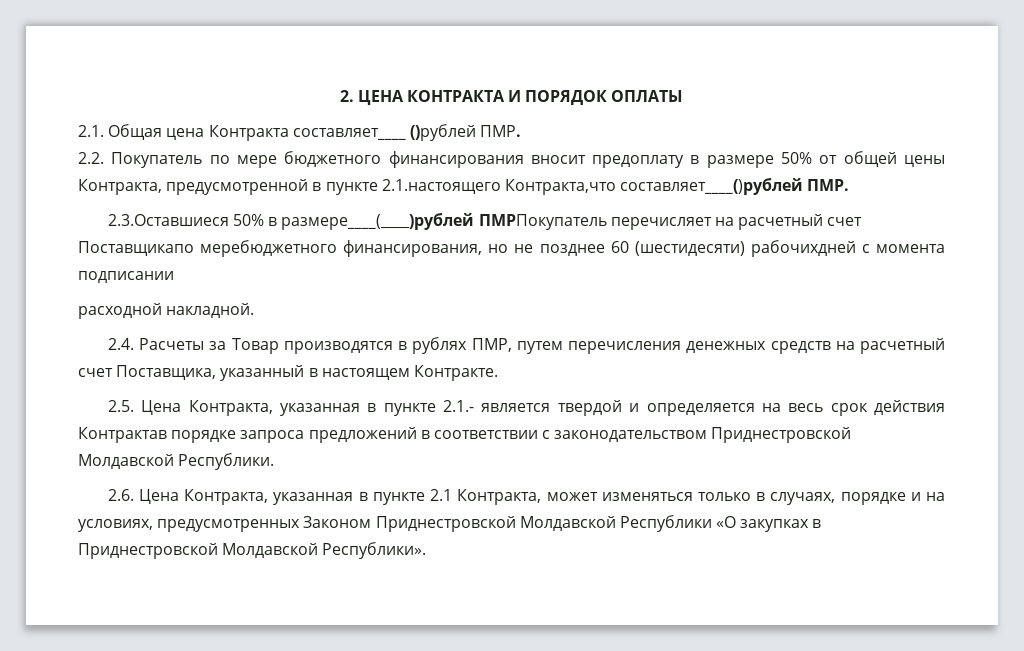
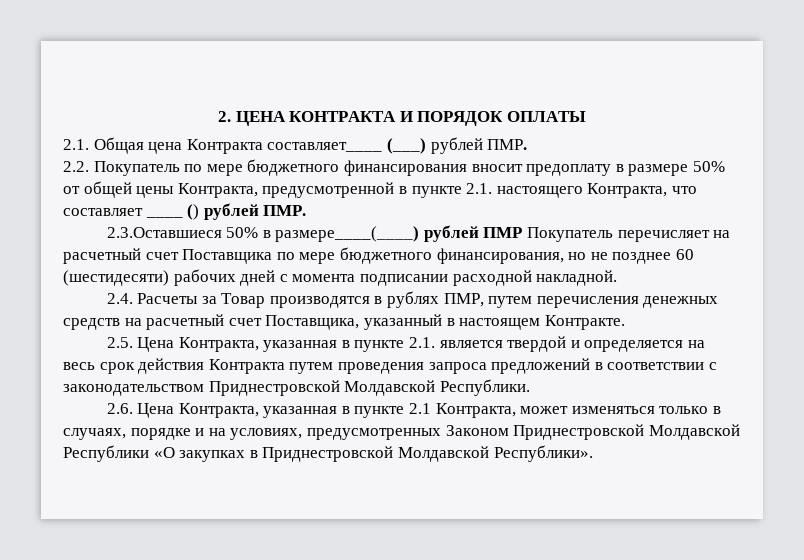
[409,124,476,141] ()рублей -> [386,137,483,154] (___) рублей
[381,178,850,195] [107,213,863,230] [78,240,338,257] 2.1.настоящего Контракта,что составляет____()рублей ПМР. // 2.3.Оставшиеся 50% в размере____(____)рублей ПМРПокупатель перечисляет на расчетный счет Поставщикапо меребюджетного -> [466,183,697,198] [63,208,143,216] [145,203,307,220] [106,225,731,242] [63,247,432,264] 2.1. настоящего Контракта, что составляет ____ () рублей ПМР. // 2.3.Оставшиеся 50% в размере____(____) рублей ПМР Покупатель перечисляет на расчетный счет Поставщика по мере бюджетного
[750,240,856,257] рабочихдней -> [173,269,276,286] рабочих дней
(174, 277) // -> (448, 280) none
[443,400,475,412] 2.1.- -> [409,337,436,348] 2.1.
[78,427,237,443] Контрактав порядке -> [208,359,424,374] Контракта путем проведения

